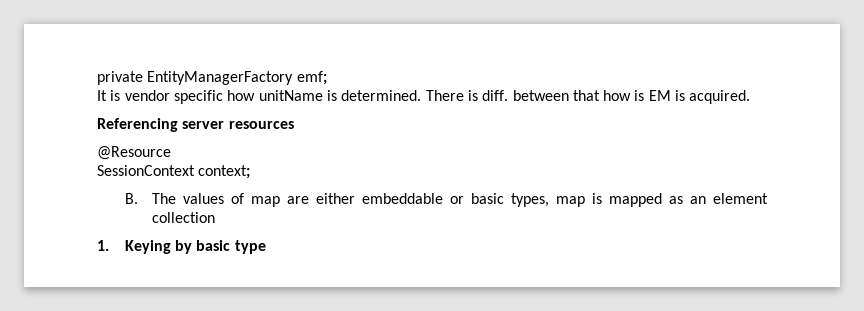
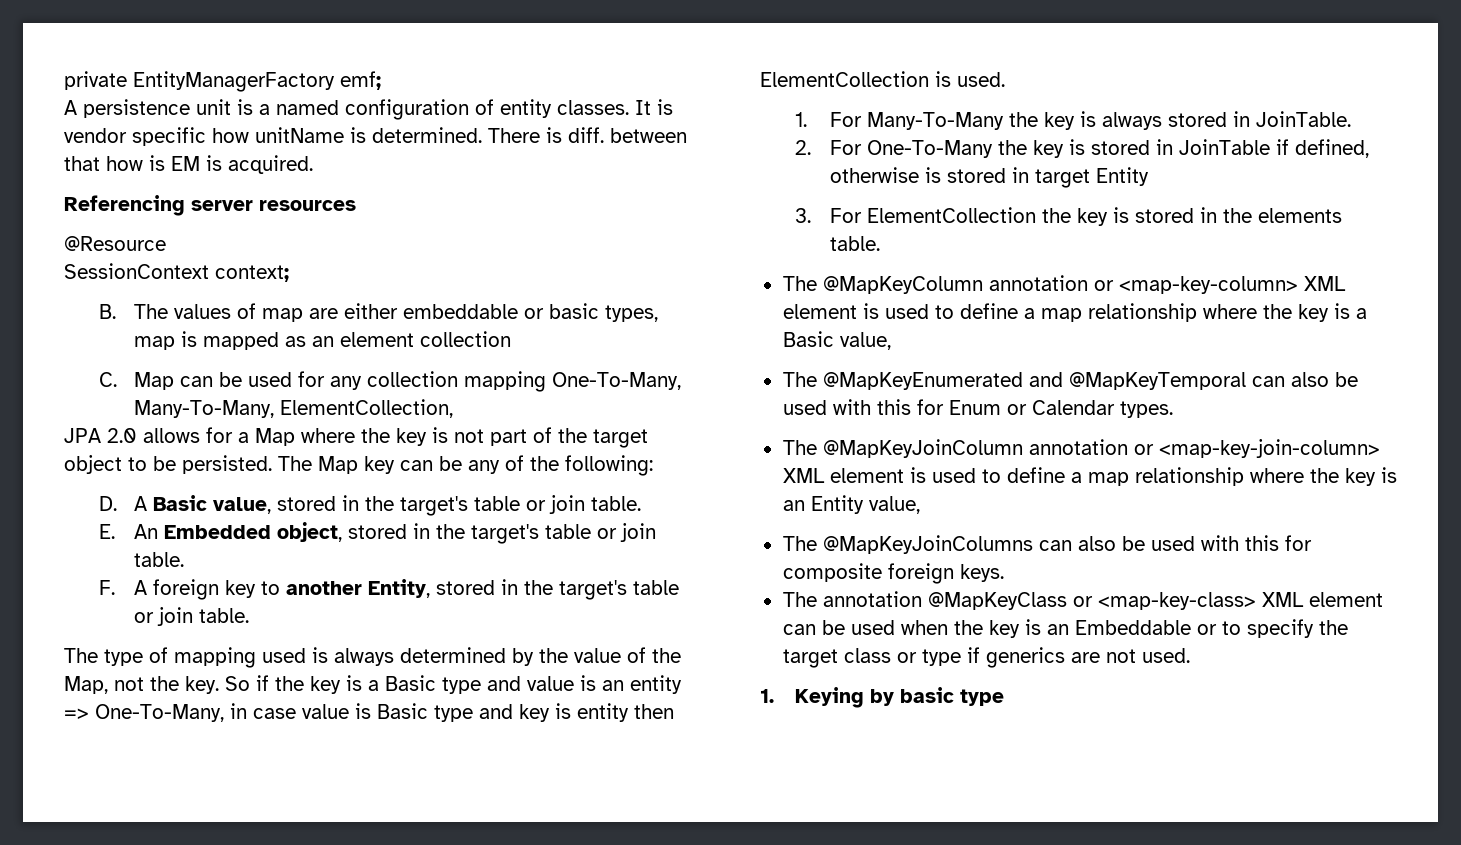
(327, 78) none -> [64,99,629,120] A persistence unit is a named configuration of entity classes.
(216, 217) none -> [98,371,681,392] [133,399,453,418] [64,427,648,448] [64,455,653,476] [98,495,641,516] [98,522,656,544] [133,552,184,567] [98,579,679,600] [133,607,249,626] [64,647,681,668] [64,675,682,694] [64,703,674,722] [760,71,1005,87] [794,111,1351,130] [794,139,1369,158] [829,167,1149,188] [794,207,1342,226] [829,236,880,251] [782,275,1346,294] [782,303,1367,322] [782,331,891,350] [782,372,1358,390] [782,399,1173,418] [782,439,1380,458] [782,467,1397,486] [782,495,920,514] [782,535,1312,554] [782,563,1004,584] [782,591,1383,610] [782,619,1348,638] [782,647,1190,668] // C. Map can be used for any collection mapping One-To-Many, Many-To-Many, ElementCollection, // JPA 2.0 allows for a Map where the key is not part of the target object to be persisted. The Map key can be any of the following: // D. A Basic value, stored in the target's table or join table. // E. An Embedded object, stored in the target's table or join table. // F. A foreign key to another Entity, stored in the target's table or join table. // The type of mapping used is always determined by the value of the Map, not the key. So if the key is a Basic type and value is an entity => One-To-Many, in case value is Basic type and key is entity then ElementCollection is used. // 1. For Many-To-Many the key is always stored in JoinTable. // 2. For One-To-Many the key is stored in JoinTable if defined, otherwise is stored in target Entity // 3. For ElementCollection the key is stored in the elements table. // The @MapKeyColumn annotation or <map-key-column> XML element is used to define a map relationship where the key is a Basic value, // The @MapKeyEnumerated and @MapKeyTemporal can also be used with this for Enum or Calendar types. // The @MapKeyJoinColumn annotation or <map-key-join-column> XML element is used to define a map relationship where the key is an Entity value, // The @MapKeyJoinColumns can also be used with this for composite foreign keys. // The annotation @MapKeyClass or <map-key-class> XML element can be used when the key is an Embeddable or to specify the target class or type if generics are not used.

